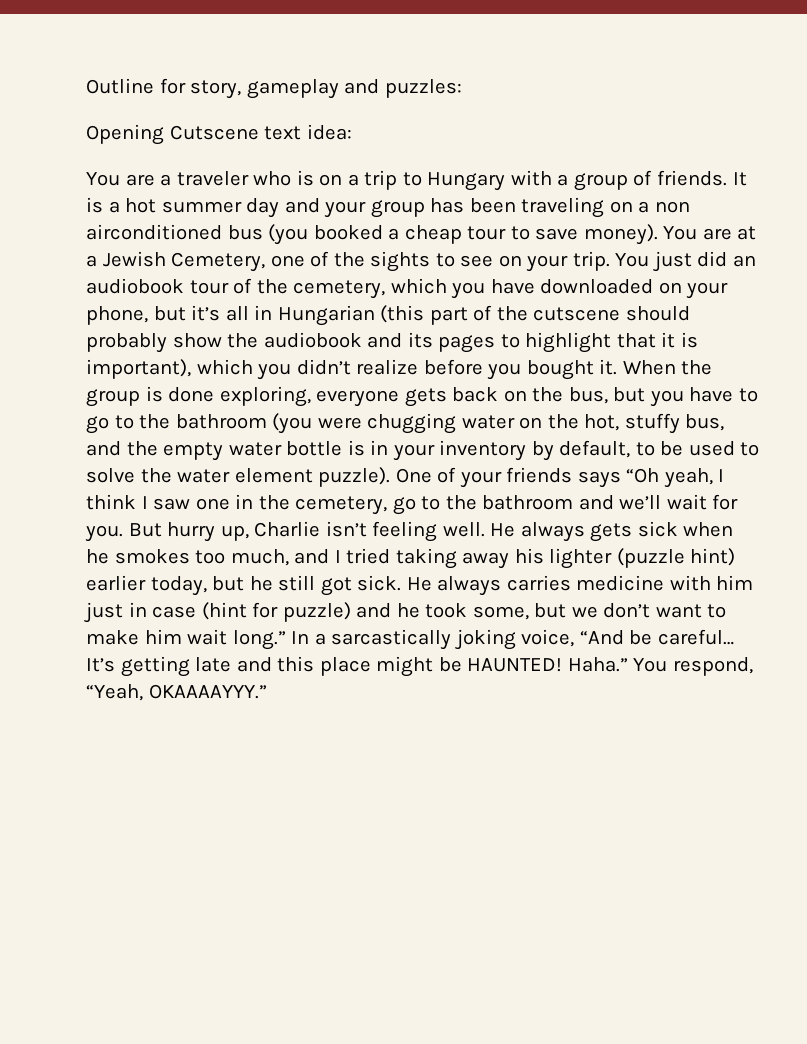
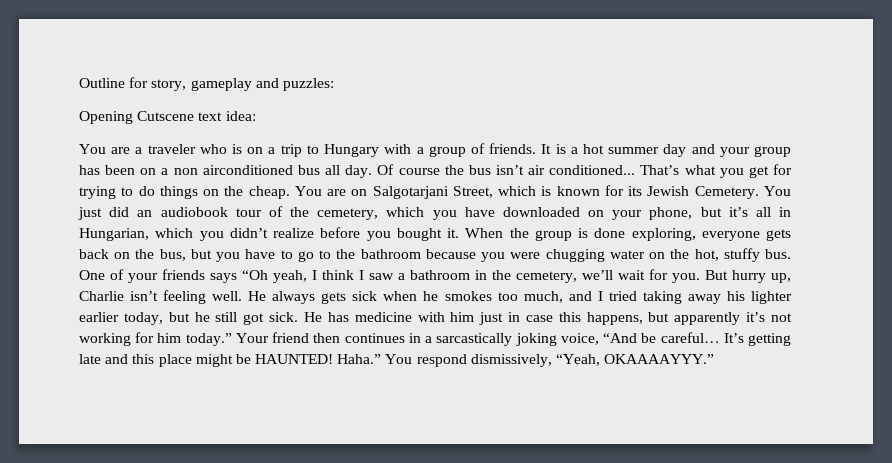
[521,197,605,218] traveling -> (136, 170) none
[268,224,757,245] [86,251,610,272] (you booked a cheap tour to save money). You are at a Jewish Cemetery, one of the sights to see on your trip. -> [325,164,792,178] [79,185,759,199] all day. Of course the bus isn’t air conditioned... That’s what you get for trying to do things on the cheap. You are on Salgotarjani Street, which is known for its Jewish Cemetery.
[277,305,690,326] [86,332,698,353] [86,359,191,379] Hungarian (this part of the cutscene should probably show the audiobook and its pages to highlight that it is important), -> [79,228,149,241] Hungarian,
[272,413,313,434] (you -> [425,249,506,262] because you
[685,414,725,431] [86,440,760,461] [86,467,391,487] bus, and the empty water bottle is in your inventory by default, to be used to solve the water element puzzle). -> [764,249,791,259] bus.
[195,498,230,510] one -> [398,270,470,280] a bathroom
[392,495,614,515] go to the bathroom and -> (577, 277) none
[616,548,736,568] (puzzle hint) -> (793, 297) none
[437,575,571,596] always carries -> [327,312,349,322] has
[201,602,727,622] [86,629,310,650] (hint for puzzle) and he took some, but we don’t want to make him wait long.” In -> [558,312,793,325] [79,332,421,346] this happens, but apparently it’s not working for him today.” Your friend then continues in
[672,657,753,676] respond, -> [416,354,552,367] respond dismissively,

